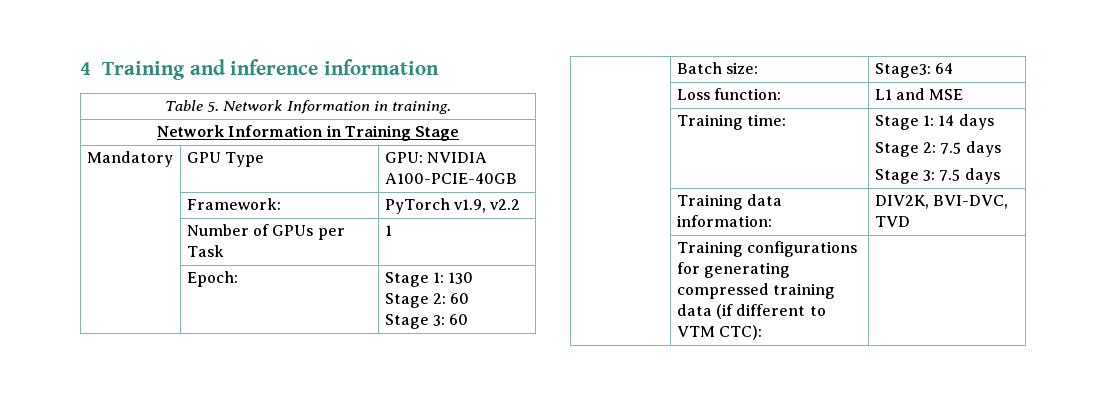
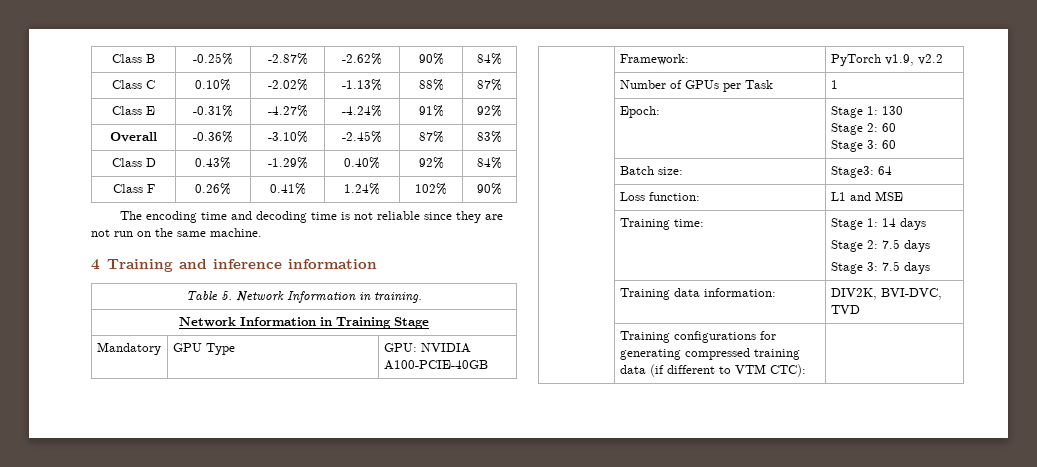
(80, 68) none -> [112,54,155,63] [193,53,233,65] [267,53,308,65] [342,53,382,65] [418,53,444,65] [477,53,502,65] [112,80,155,89] [195,79,231,91] [267,79,308,91] [342,79,382,91] [418,79,444,91] [477,79,502,91] [112,106,155,115] [193,105,233,117] [267,105,308,117] [342,105,382,117] [418,105,444,117] [477,105,502,117] [110,132,157,142] [193,131,233,143] [267,131,308,143] [342,131,382,143] [418,131,444,143] [477,131,502,143] [111,158,156,167] [195,157,231,169] [267,157,308,169] [344,157,380,169] [418,157,444,169] [477,157,502,169] [112,184,155,193] [195,183,231,195] [269,183,306,195] [344,183,380,195] [415,183,447,195] [477,183,502,195] [119,211,503,223] [91,228,262,237] Class B | -0.25% | -2.87% | -2.62% | 90% | 84% // Class C | 0.10% | -2.02% | -1.13% | 88% | 87% // Class E | -0.31% | -4.27% | -4.24% | 91% | 92% // Overall | -0.36% | -3.10% | -2.45% | 87% | 83% // Class D | 0.43% | -1.29% | 0.40% | 92% | 84% // Class F | 0.26% | 0.41% | 1.24% | 102% | 90% // The encoding time and decoding time is not reliable since they are not run on the same machine. //

